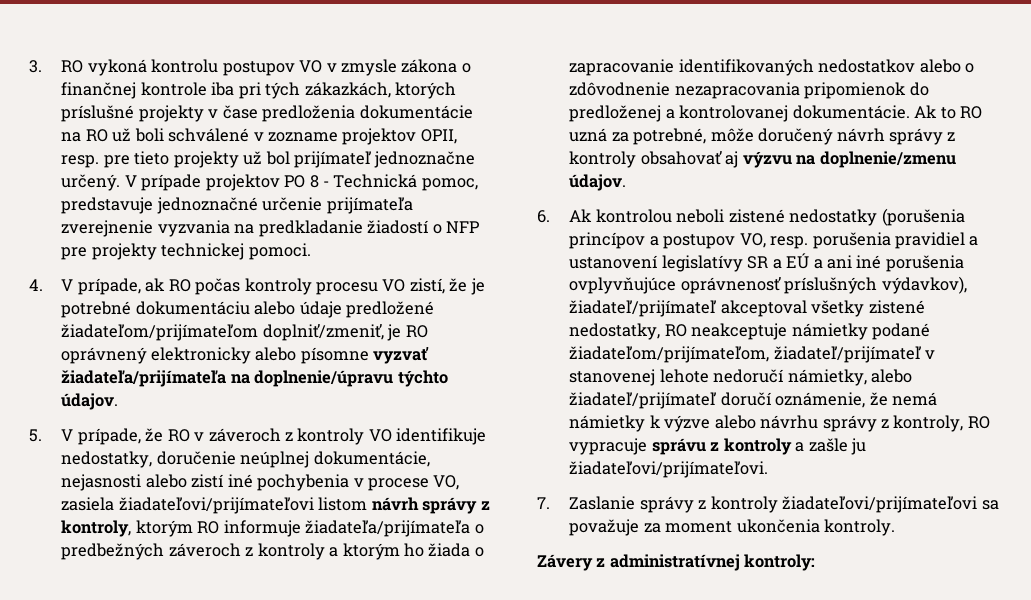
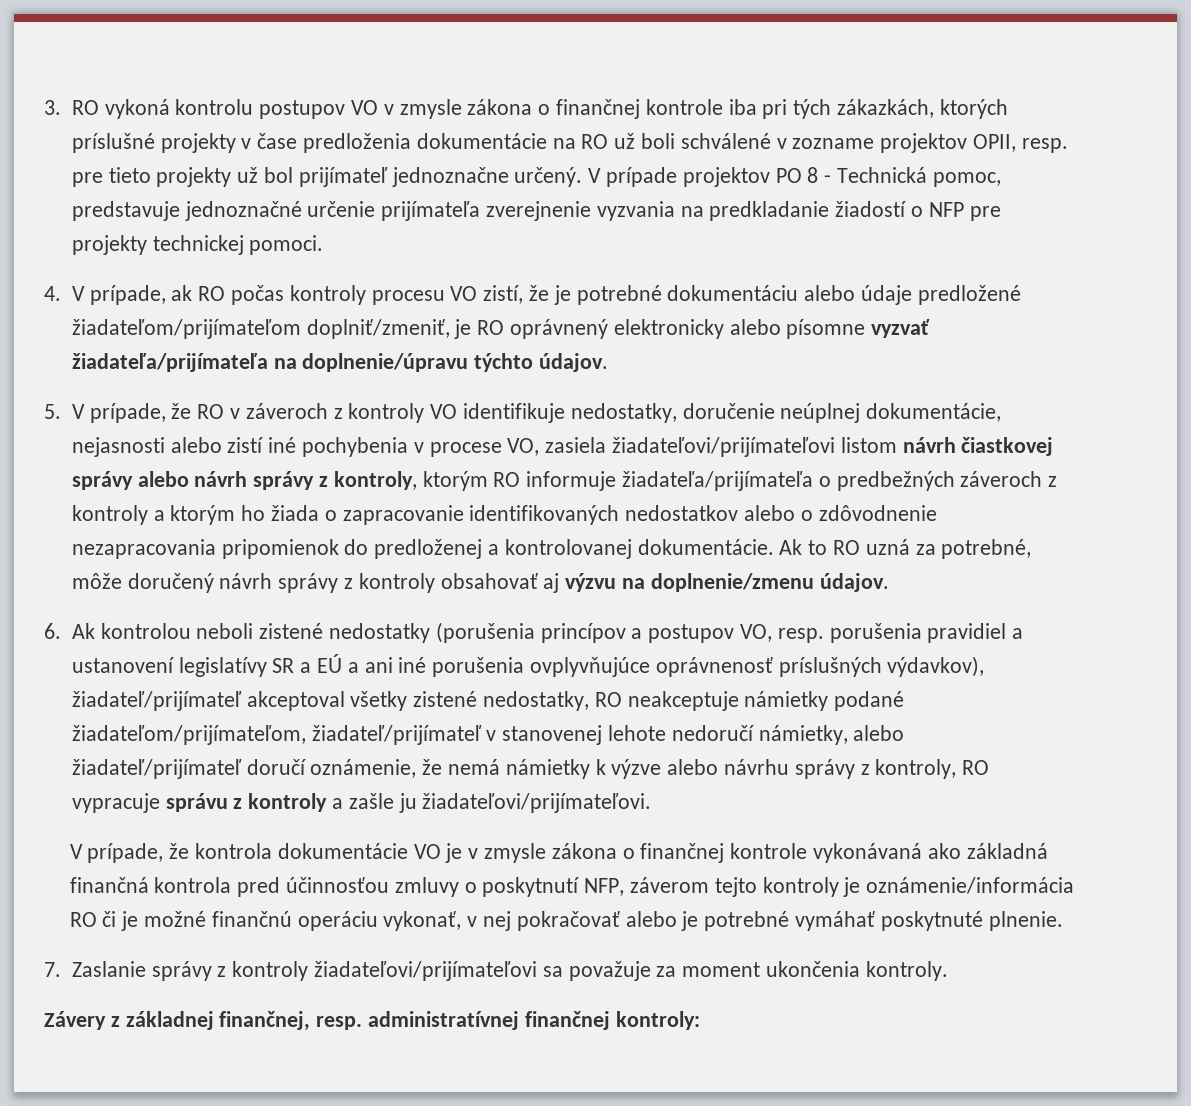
(419, 504) none -> [961,437,1054,456] [71,471,248,490] čiastkovej správy alebo návrh
(769, 469) none -> [69,843,1048,863] [69,877,1075,897] [69,911,1063,931] // V prípade, že kontrola dokumentácie VO je v zmysle zákona o finančnej kontrole vykonávaná ako základná finančná kontrola pred účinnosťou zmluvy o poskytnutí NFP, záverom tejto kontroly je oznámenie/informácia RO či je možné finančnú operáciu vykonať, v nej pokračovať alebo je potrebné vymáhať poskytnuté plnenie.
[609,554,740,571] administratívnej -> [125,1011,610,1031] základnej finančnej, resp. administratívnej finančnej

